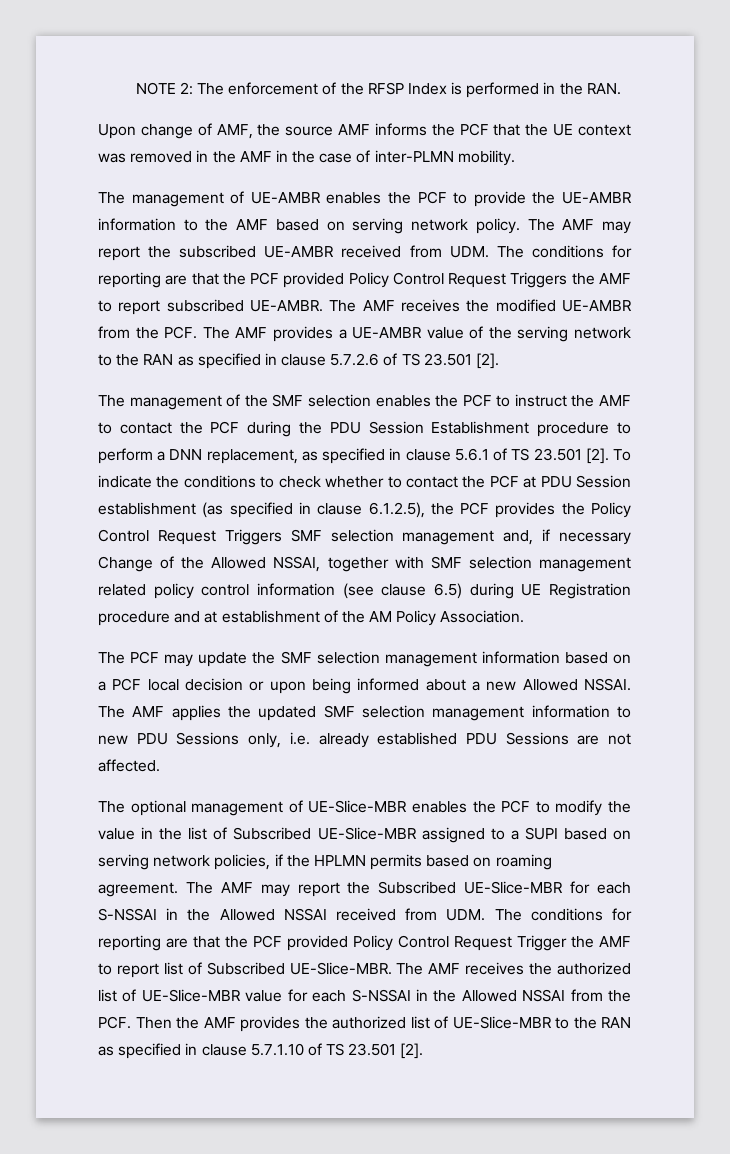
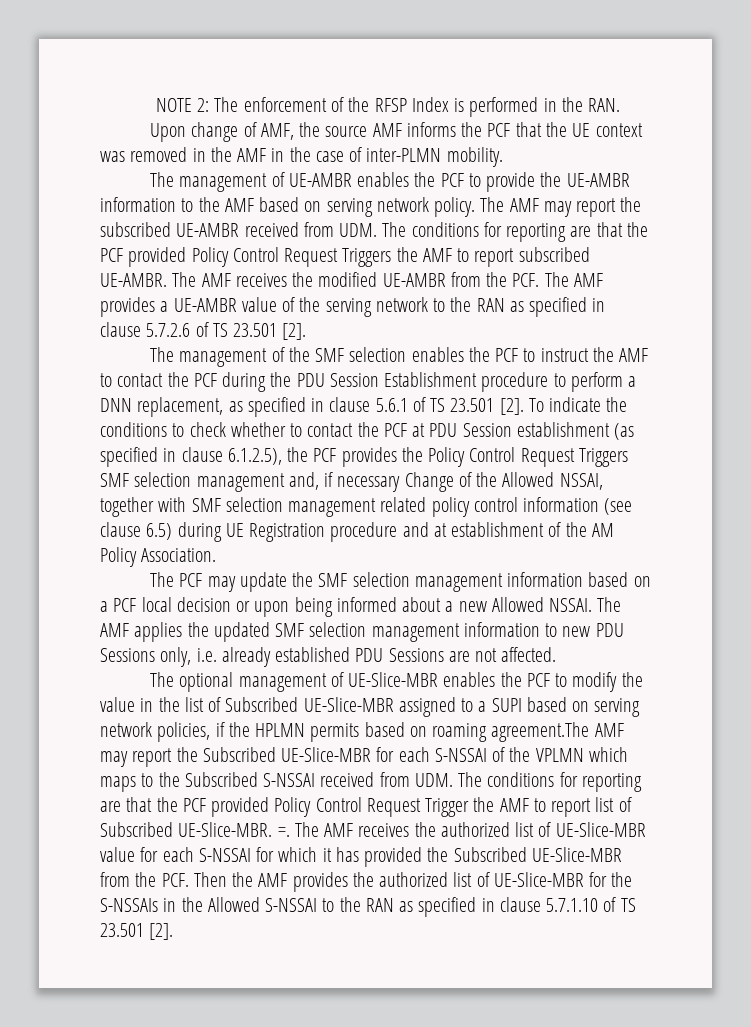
[98,882,213,897] agreement. The -> [491,722,590,742] agreement.The
[166,908,327,921] in the Allowed NSSAI -> [492,747,628,762] [100,772,316,792] of the VPLMN which maps to the Subscribed S-NSSAI
(392, 968) none -> [277,827,290,837] =.
[415,989,566,1002] in the Allowed NSSAI -> [256,847,622,867] for which it has provided the Subscribed UE-Slice-MBR
(552, 1022) none -> [589,872,633,887] [100,897,318,912] for the S-NSSAIs in the Allowed S-NSSAI

